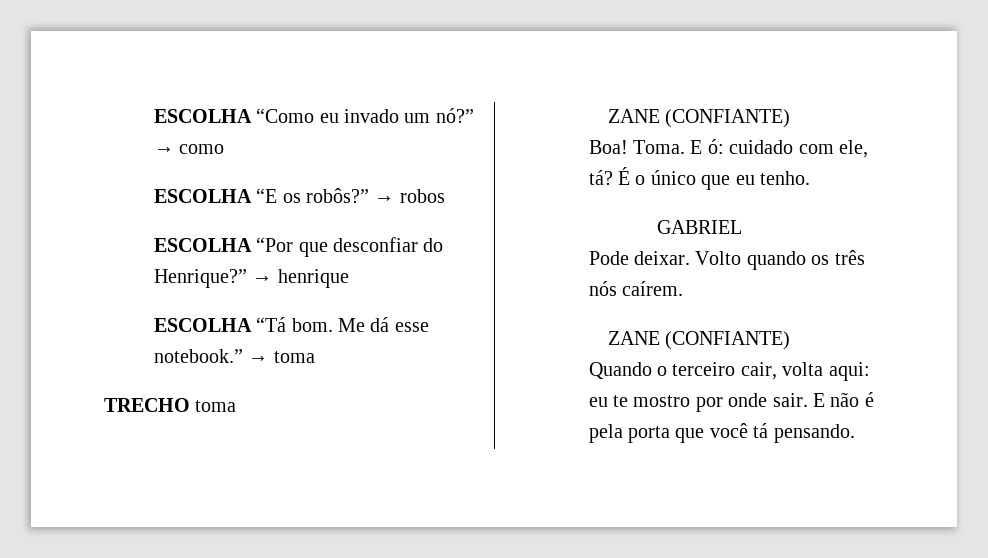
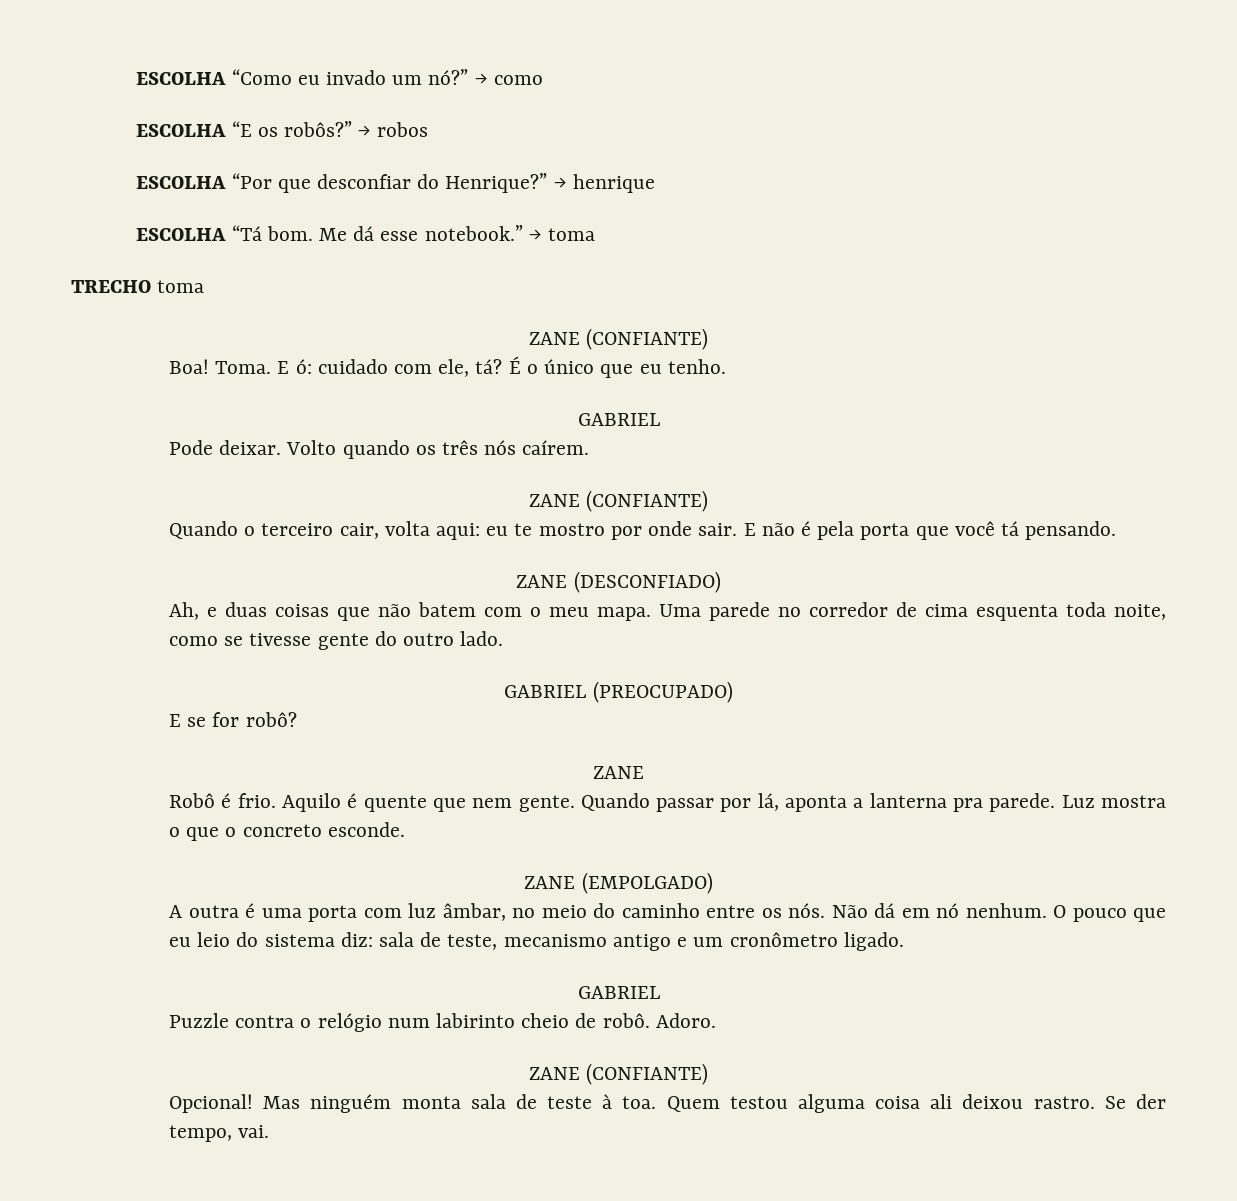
(855, 433) none -> [516,571,721,593] [169,602,1166,621] [169,631,504,650] [504,681,733,703] [169,712,297,727] [593,766,644,779] [169,793,1166,812] [169,822,405,841] [524,872,713,894] [169,903,1166,922] [169,932,904,951] [577,986,660,999] [169,1013,716,1032] [528,1063,709,1085] [169,1094,1166,1113] [169,1125,270,1142] // ZANE (DESCONFIADO) // Ah, e duas coisas que não batem com o meu mapa. Uma parede no corredor de cima esquenta toda noite, como se tivesse gente do outro lado. // GABRIEL (PREOCUPADO) // E se for robô? // ZANE // Robô é frio. Aquilo é quente que nem gente. Quando passar por lá, aponta a lanterna pra parede. Luz mostra o que o concreto esconde. // ZANE (EMPOLGADO) // A outra é uma porta com luz âmbar, no meio do caminho entre os nós. Não dá em nó nenhum. O pouco que eu leio do sistema diz: sala de teste, mecanismo antigo e um cronômetro ligado. // GABRIEL // Puzzle contra o relógio num labirinto cheio de robô. Adoro. // ZANE (CONFIANTE) // Opcional! Mas ninguém monta sala de teste à toa. Quem testou alguma coisa ali deixou rastro. Se der tempo, vai.

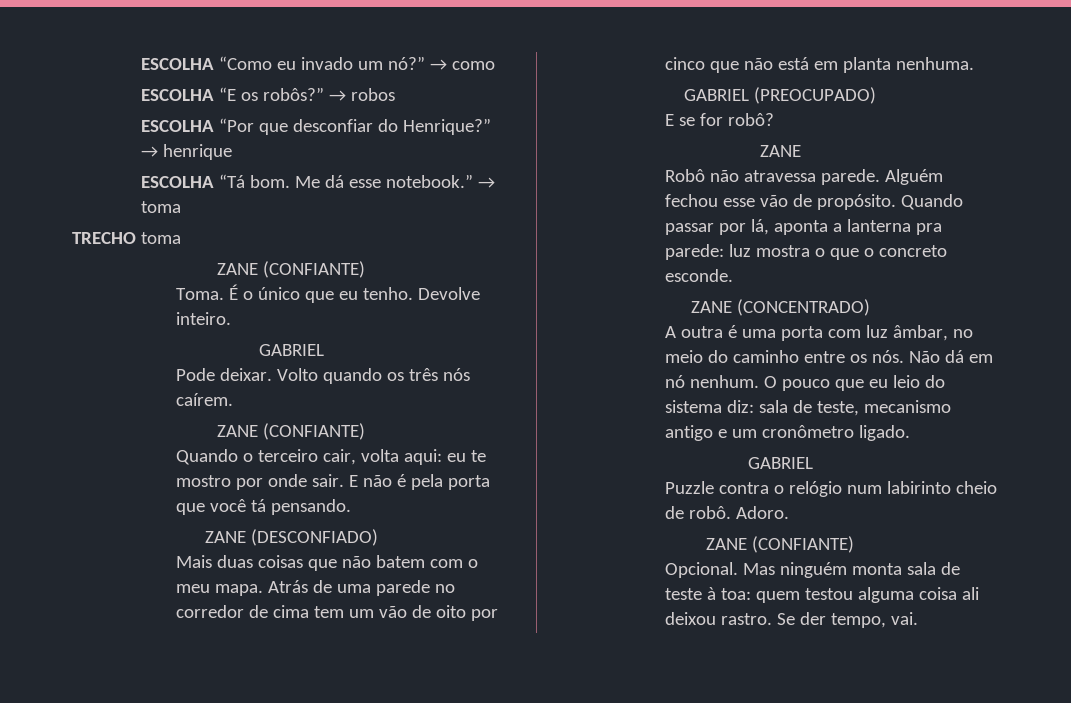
[169,359,503,377] Boa! Toma. E ó: cuidado com ele, tá? -> [176,288,225,300] Toma.
(726, 366) none -> [418,287,481,300] [176,312,232,325] Devolve inteiro.
[169,602,218,620] Ah, e -> [176,555,213,568] Mais
[659,604,702,617] Uma -> [268,580,372,593] Atrás de uma
[976,602,1166,621] [169,631,504,650] esquenta toda noite, como se tivesse gente do outro lado. -> [314,605,499,621] [665,57,975,73] tem um vão de oito por cinco que não está em planta nenhuma.
[221,793,575,812] é frio. Aquilo é quente que nem gente. -> [710,169,944,185] [665,194,897,210] não atravessa parede. Alguém fechou esse vão de propósito.
[989,793,1095,812] parede. Luz -> [665,244,752,260] parede: luz
[581,872,713,894] (EMPOLGADO) -> [736,299,870,316] (CONCENTRADO)
[169,1094,254,1113] Opcional! -> [665,562,739,578] Opcional.
[622,1096,720,1112] toa. Quem -> [721,588,801,603] toa: quem

